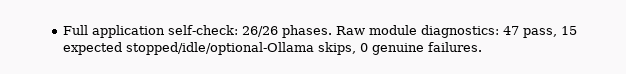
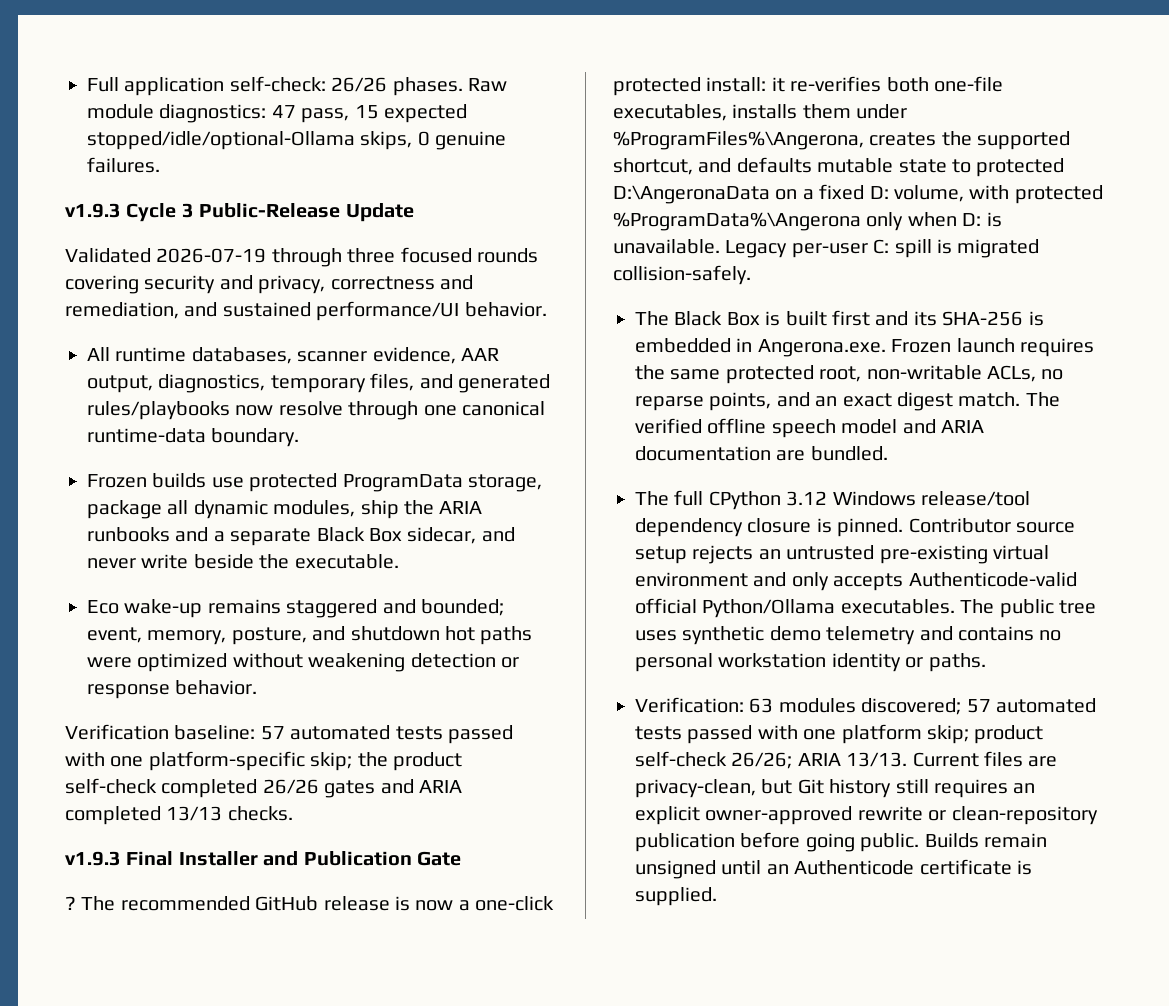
(482, 47) none -> [65,203,414,222] [65,247,538,267] [65,275,473,294] [65,301,547,321] [87,347,499,364] [87,373,550,393] [87,401,545,420] [87,428,300,447] [87,473,542,492] [87,500,483,519] [87,527,515,546] [87,554,399,569] [87,599,504,618] [87,626,533,645] [87,653,519,672] [87,680,258,699] [65,724,513,744] [65,751,462,771] [65,778,462,798] [65,806,293,825] [65,851,461,866] [65,896,555,911] [613,76,1003,96] [613,104,908,121] [613,131,1071,150] [613,157,1065,177] [613,184,1103,204] [613,212,1002,231] [613,239,1040,258] [613,265,751,285] [635,310,1044,326] [635,338,1094,357] [635,365,1064,384] [635,392,1060,411] [635,418,984,438] [635,446,888,461] [635,490,1030,510] [635,518,1075,537] [635,545,1049,564] [635,572,1077,591] [635,598,1096,618] [635,626,1062,645] [635,653,986,672] [635,697,1096,715] [635,724,1044,744] [635,751,1058,769] [635,779,1036,798] [635,806,1098,825] [635,832,1047,852] [635,859,1032,879] [635,887,717,906] // v1.9.3 Cycle 3 Public-Release Update // Validated 2026-07-19 through three focused rounds covering security and privacy, correctness and remediation, and sustained performance/UI behavior. // All runtime databases, scanner evidence, AAR output, diagnostics, temporary files, and generated rules/playbooks now resolve through one canonical runtime-data boundary. // Frozen builds use protected ProgramData storage, package all dynamic modules, ship the ARIA runbooks and a separate Black Box sidecar, and never write beside the executable. // Eco wake-up remains staggered and bounded; event, memory, posture, and shutdown hot paths were optimized without weakening detection or response behavior. // Verification baseline: 57 automated tests passed with one platform-specific skip; the product self-check completed 26/26 gates and ARIA completed 13/13 checks. // v1.9.3 Final Installer and Publication Gate // ? The recommended GitHub release is now a one-click protected install: it re-verifies both one-file executables, installs them under %ProgramFiles%\Angerona, creates the supported shortcut, and defaults mutable state to protected D:\AngeronaData on a fixed D: volume, with protected %ProgramData%\Angerona only when D: is unavailable. Legacy per-user C: spill is migrated collision-safely. // The Black Box is built first and its SHA-256 is embedded in Angerona.exe. Frozen launch requires the same protected root, non-writable ACLs, no reparse points, and an exact digest match. The verified offline speech model and ARIA documentation are bundled. // The full CPython 3.12 Windows release/tool dependency closure is pinned. Contributor source setup rejects an untrusted pre-existing virtual environment and only accepts Authenticode-valid official Python/Ollama executables. The public tree uses synthetic demo telemetry and contains no personal workstation identity or paths. // Verification: 63 modules discovered; 57 automated tests passed with one platform skip; product self-check 26/26; ARIA 13/13. Current files are privacy-clean, but Git history still requires an explicit owner-approved rewrite or clean-repository publication before going public. Builds remain unsigned until an Authenticode certificate is supplied.

